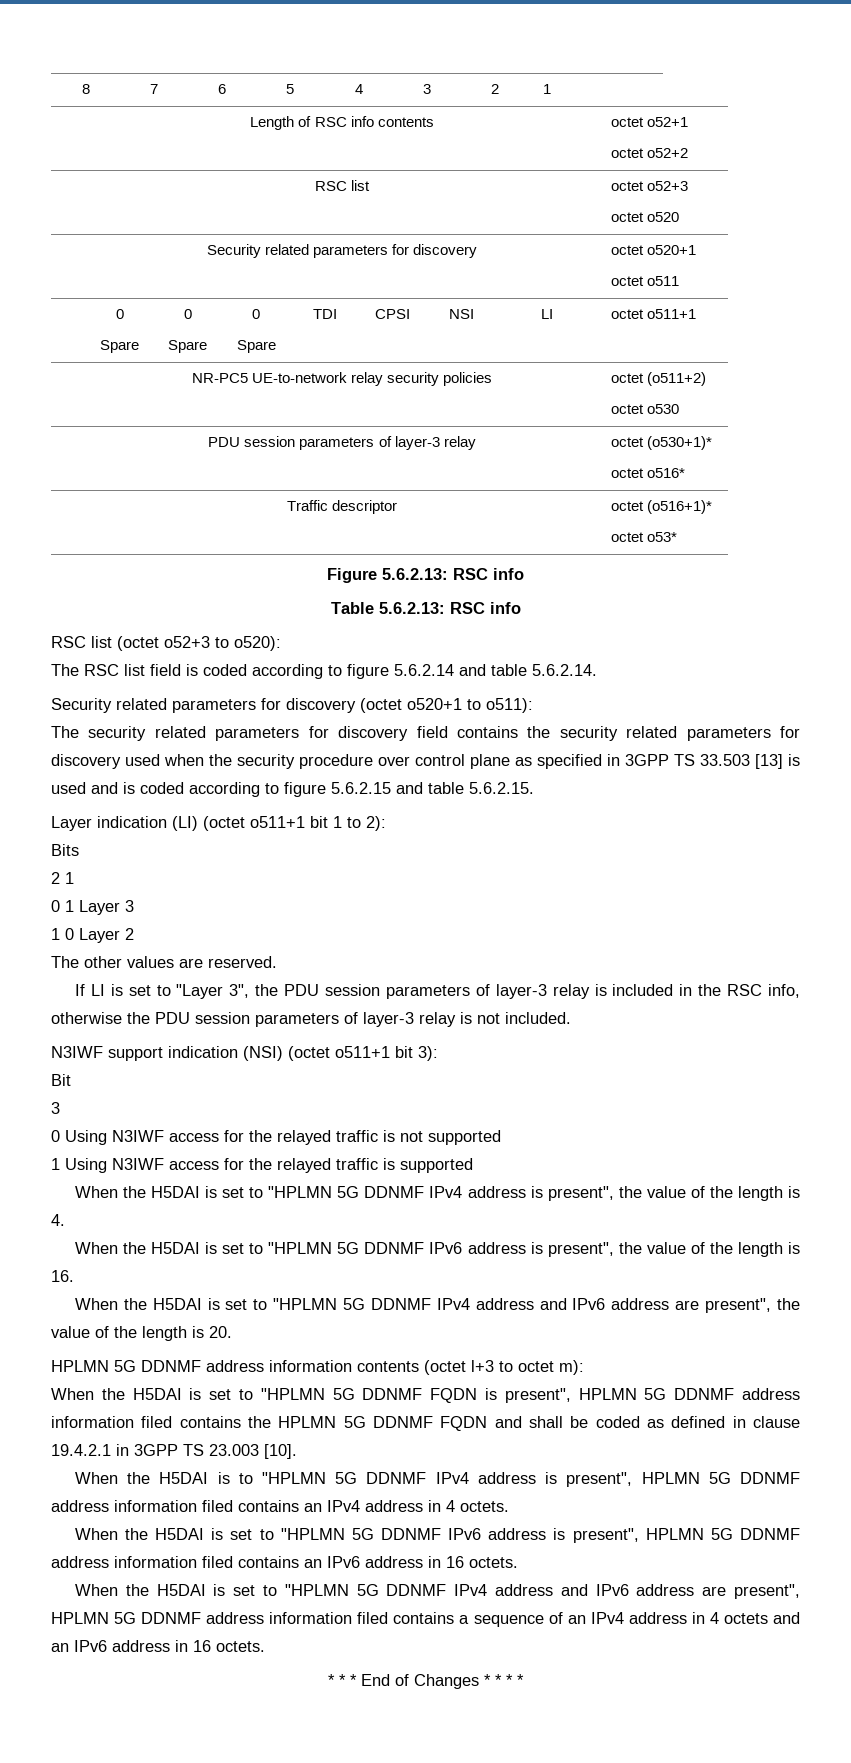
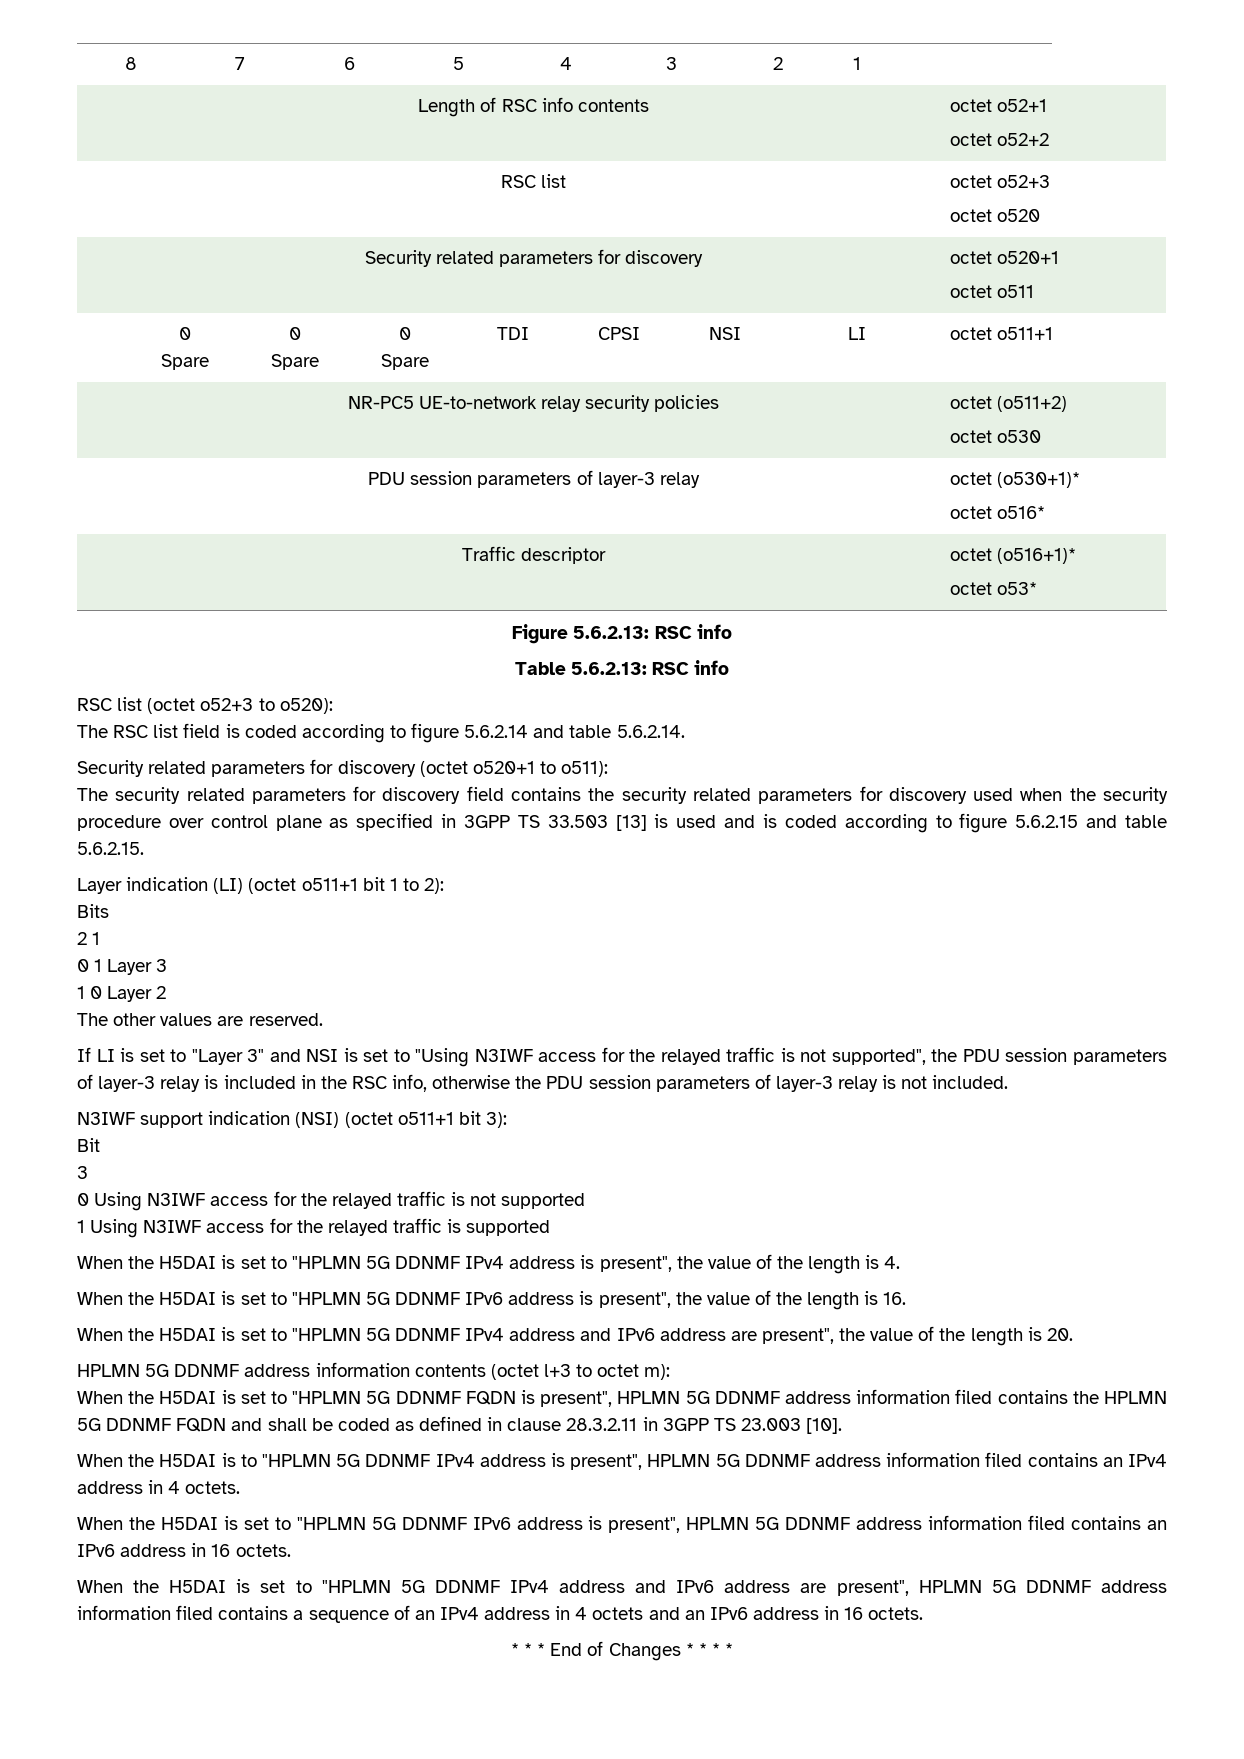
[229,984,250,998] 3", -> [247,1047,926,1067] 3" and NSI is set to "Using N3IWF access for the relayed traffic is not supported",
[51,1444,111,1456] 19.4.2.1 -> [566,1418,638,1431] 28.3.2.11

